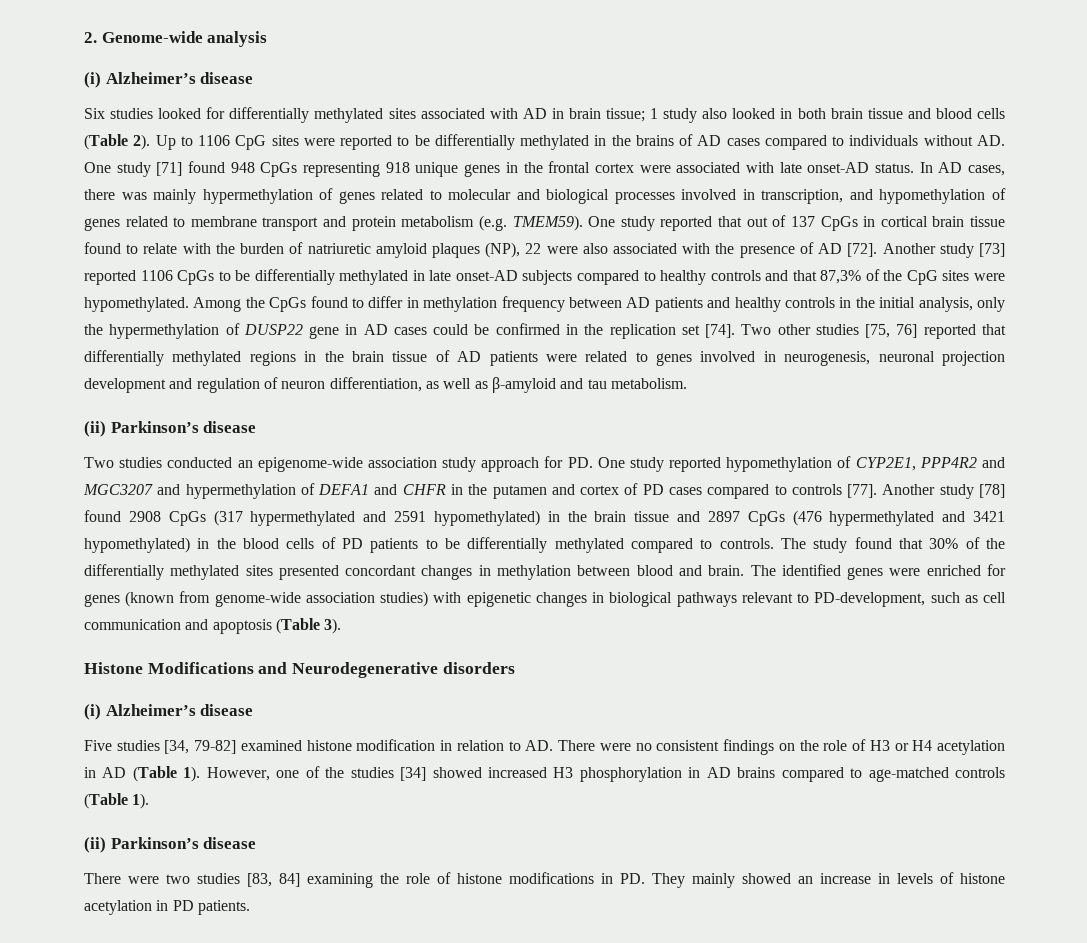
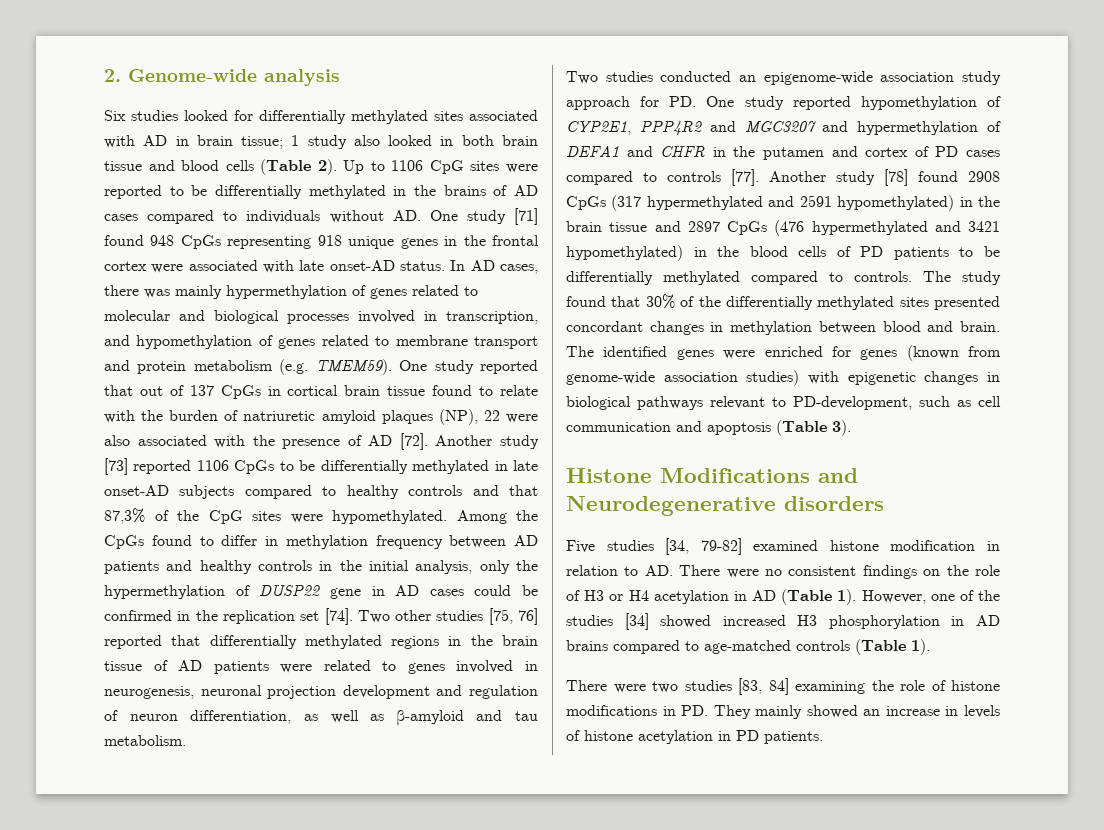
[84,72,254,88] // (i) Alzheimer’s disease -> (340, 77) none
[84,421,257,437] // (ii) Parkinson’s disease -> (186, 740) none
[84,704,254,720] // (i) Alzheimer’s disease -> (884, 503) none
[84,837,257,853] // (ii) Parkinson’s disease -> (930, 647) none

